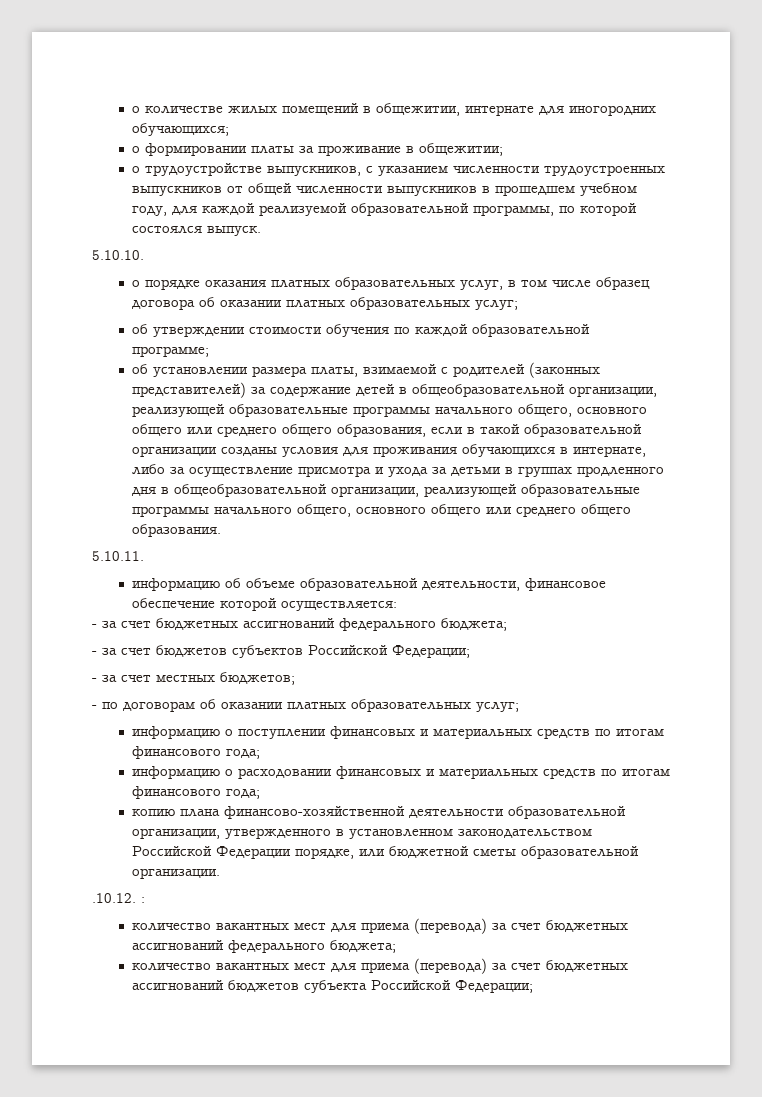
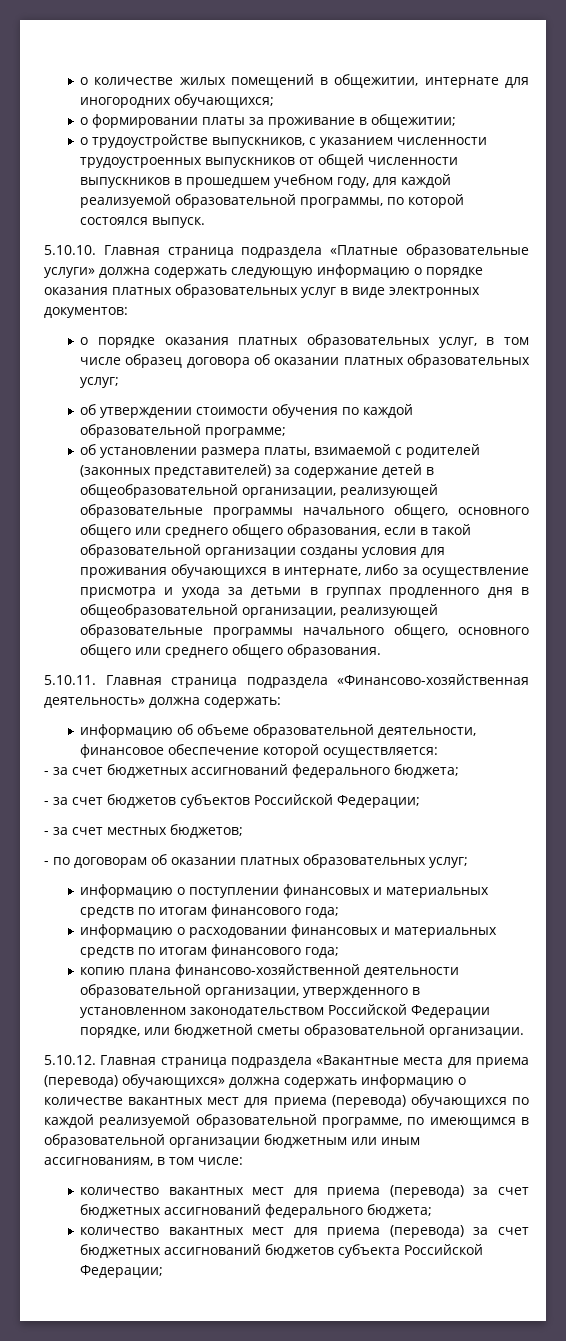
(144, 255) none -> [103,244,529,258] [44,264,483,278] [44,284,480,298] [44,307,128,318] Главная страница подраздела «Платные образовательные услуги» должна содержать следующую информацию о порядке оказания платных образовательных услуг в виде электронных документов:
(144, 556) none -> [105,674,529,688] [44,697,281,708] Главная страница подраздела «Финансово-хозяйственная деятельность» должна содержать:
[92,893,145,903] .10.12. : -> [44,1055,529,1068] [44,1074,466,1088] [44,1094,529,1108] [44,1114,529,1128] [44,1134,420,1148] [44,1157,243,1166] 5.10.12. Главная страница подраздела «Вакантные места для приема (перевода) обучающихся» должна содержать информацию о количестве вакантных мест для приема (перевода) обучающихся по каждой реализуемой образовательной программе, по имеющимся в образовательной организации бюджетным или иным ассигнованиям, в том числе:

